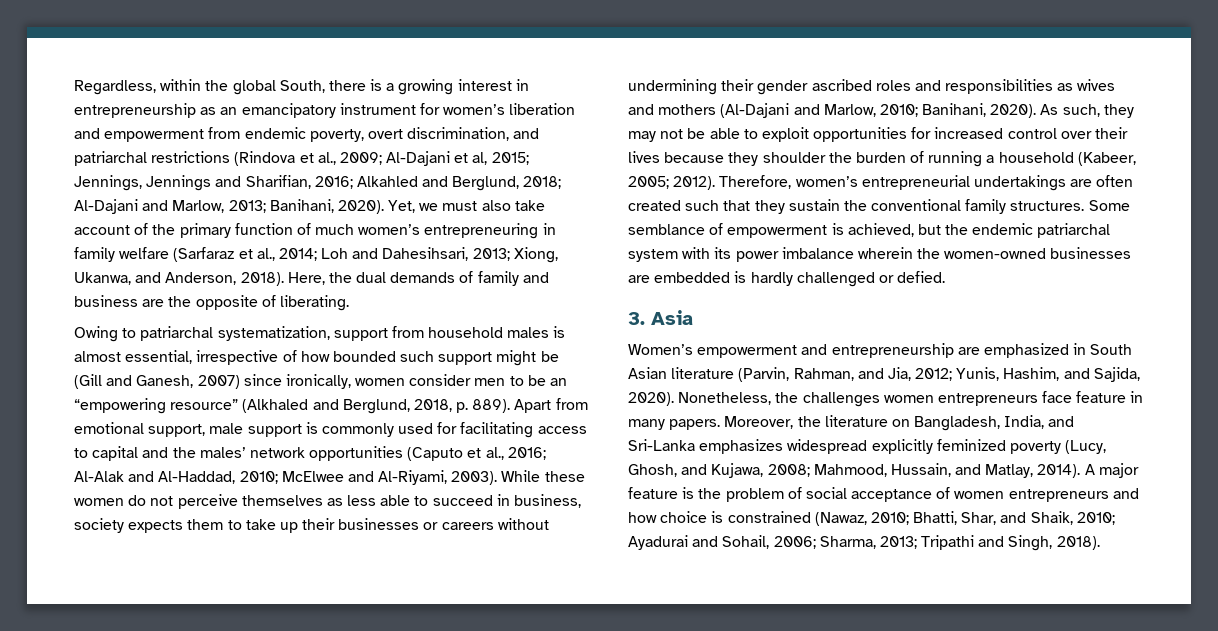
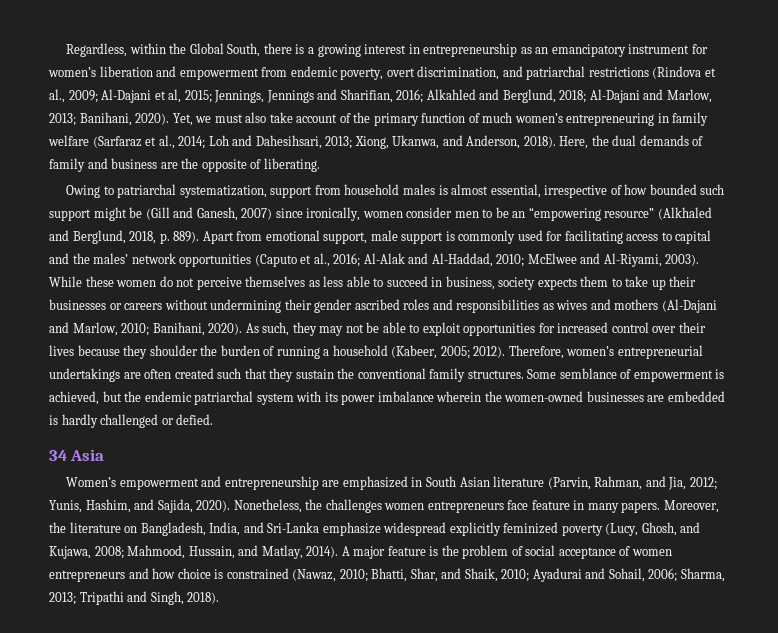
[232,80,276,95] global -> [189,43,224,54] Global
[628,312,645,325] 3. -> [49,450,67,461] 34
[699,439,784,454] emphasizes -> [322,522,381,536] emphasize

